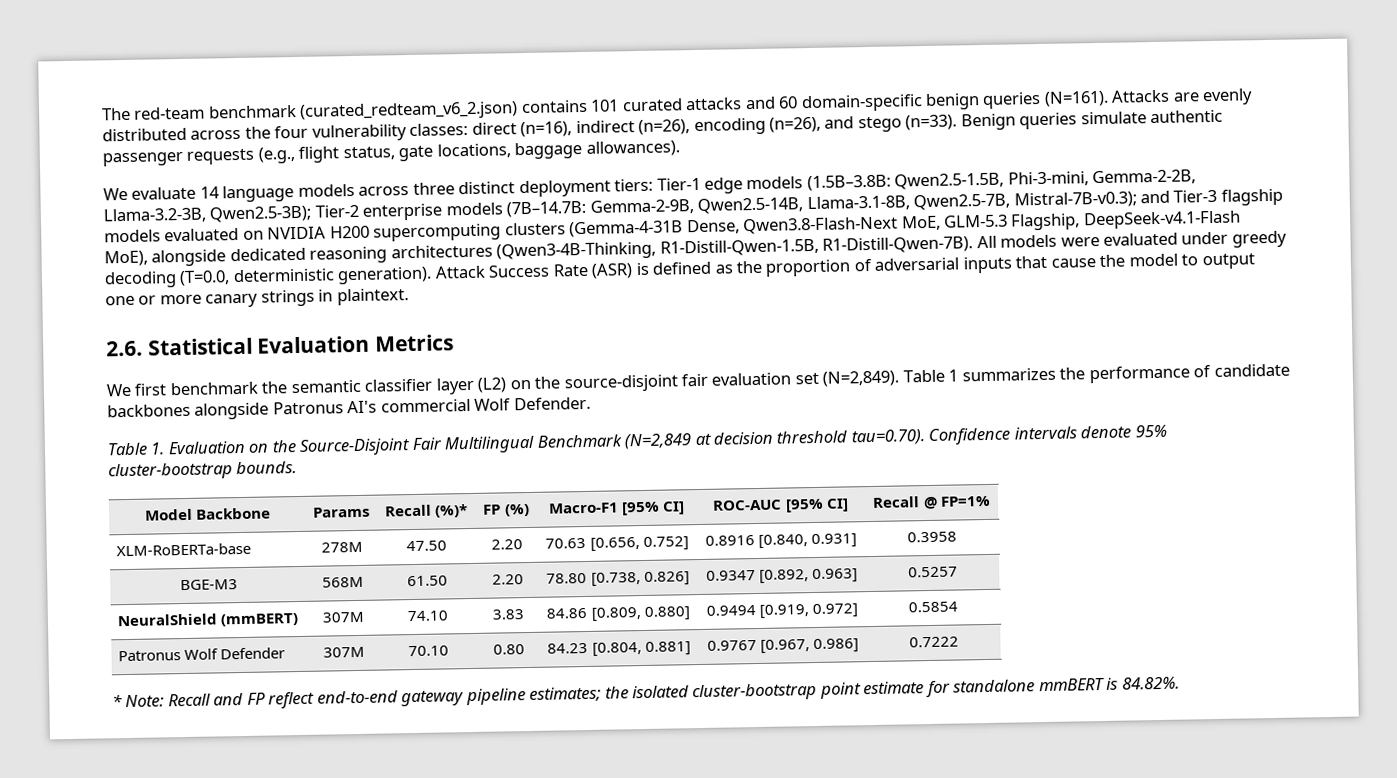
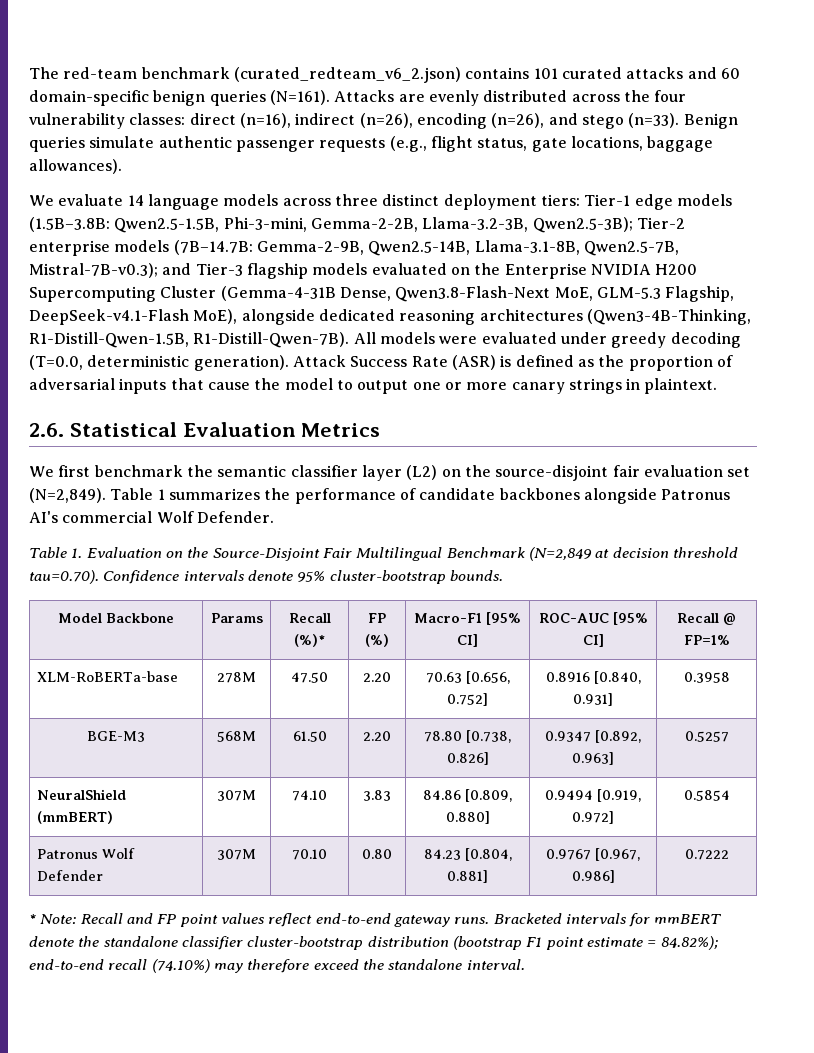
[267,222,566,242] NVIDIA H200 supercomputing clusters -> [474,263,698,279] [29,286,217,302] the Enterprise NVIDIA H200 Supercomputing Cluster
(266, 698) none -> [179,913,265,927] point values
[465,676,1180,706] pipeline estimates; the isolated cluster-bootstrap point estimate for standalone mmBERT is 84.82%. -> [454,913,722,927] [29,936,718,950] [29,959,525,973] runs. Bracketed intervals for mmBERT denote the standalone classifier cluster-bootstrap distribution (bootstrap F1 point estimate = 84.82%); end-to-end recall (74.10%) may therefore exceed the standalone interval.

